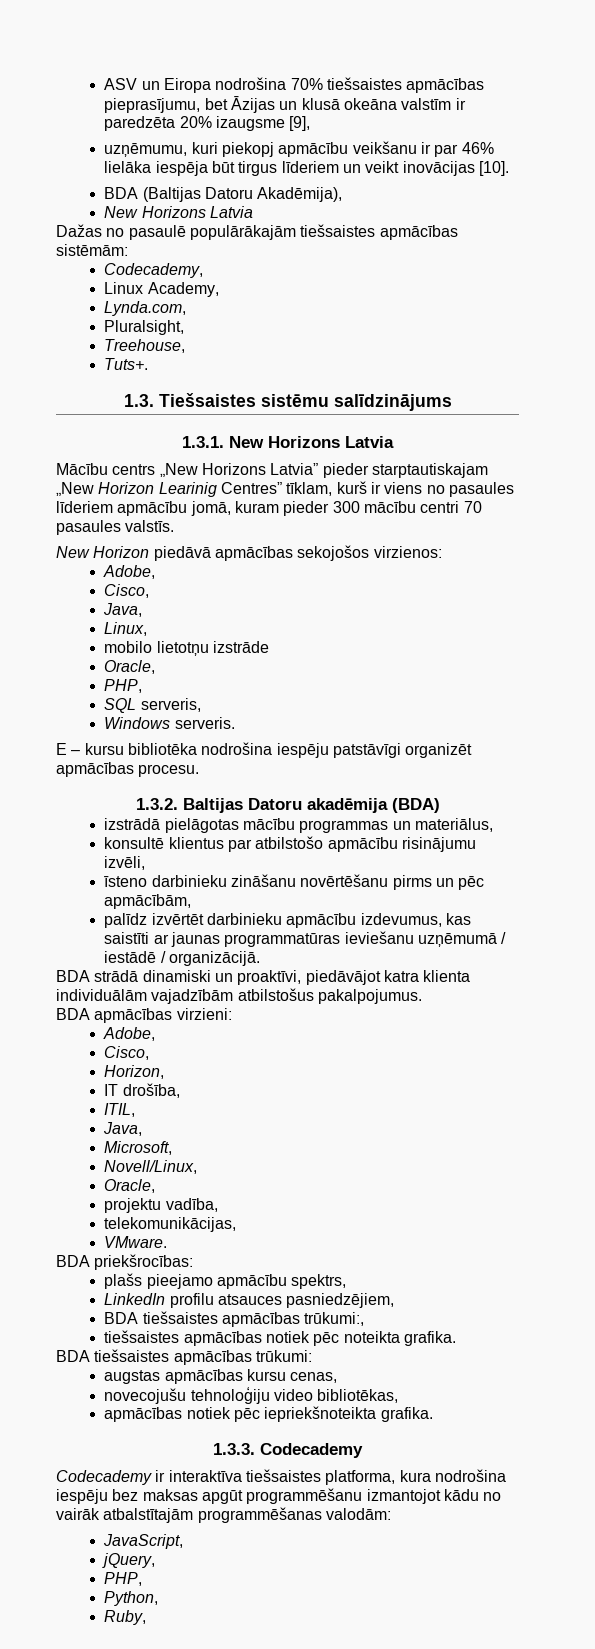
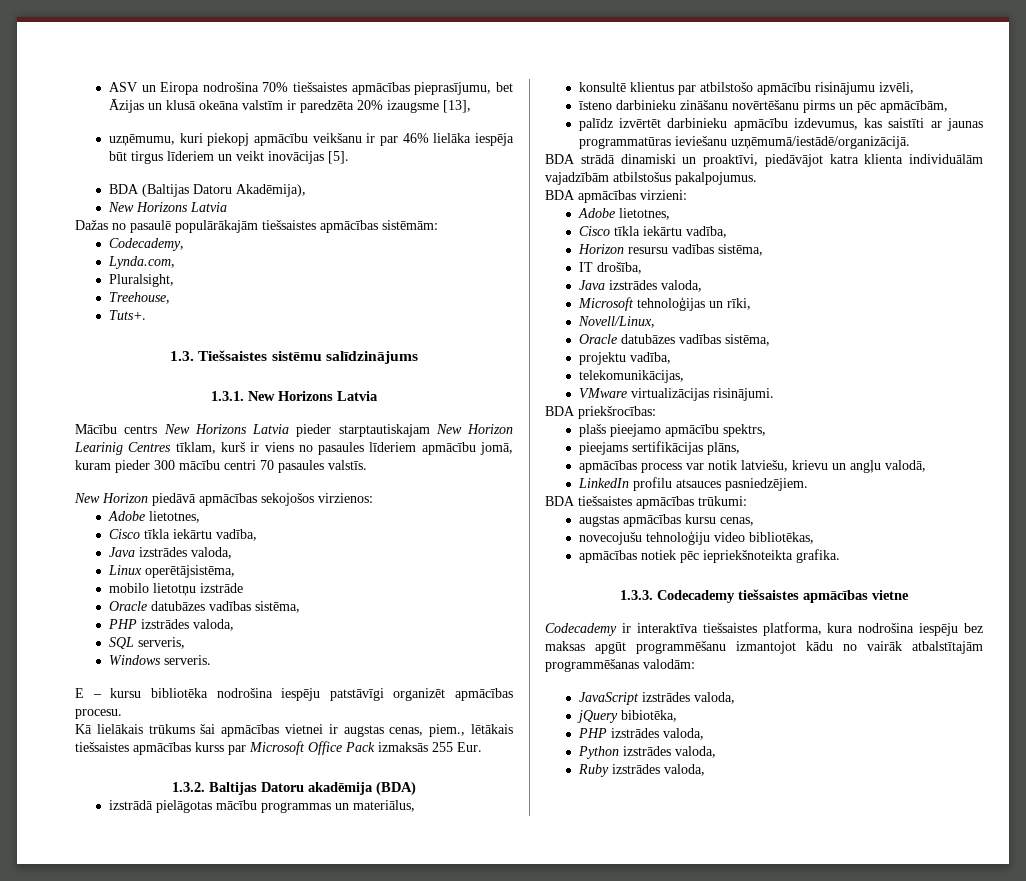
[289,116,311,131] [9], -> [442,100,471,113] [13],
[478,161,509,176] [10]. -> [327,151,349,164] [5].
[104,282,219,297] // Linux Academy, -> (184, 244) none
[159,463,319,477] „New Horizons Latvia” -> [163,424,289,434] New Horizons Latvia
[56,482,94,496] „New -> [435,424,462,434] New
[220,482,282,494] Centres” -> [128,442,172,452] Centres
[103,565,156,579] [104,584,150,598] [103,603,143,617] [104,622,148,636] [104,641,269,656] [104,660,156,674] [104,679,143,693] Adobe, // Cisco, // Java, // Linux, // mobilo lietotņu izstrāde // Oracle, // PHP, -> [107,511,200,523] [108,529,257,541] [108,547,232,559] [107,565,235,578] [108,583,243,596] [108,601,300,613] [107,619,234,631] Adobe lietotnes, // Cisco tīkla iekārtu vadība, // Java izstrādes valoda, // Linux operētājsistēma, // mobilo lietotņu izstrāde // Oracle datubāzes vadības sistēma, // PHP izstrādes valoda,
(200, 770) none -> [75,724,513,737] [75,741,482,755] // Kā lielākais trūkums šai apmācības vietnei ir augstas cenas, piem., lētākais tiešsaistes apmācības kurss par Microsoft Office Pack izmaksās 255 Eur.
[417,932,507,947] [104,951,260,966] uzņēmumā / iestādē / organizācijā. -> [730,136,910,149] uzņēmumā/iestādē/organizācijā.
[103,1027,156,1041] [104,1046,150,1060] [104,1065,165,1079] [104,1083,180,1098] [104,1103,136,1117] [103,1122,143,1136] [104,1141,173,1155] [104,1160,198,1174] [104,1179,156,1193] Adobe, // Cisco, // Horizon, // IT drošība, // ITIL, // Java, // Microsoft, // Novell/Linux, // Oracle, -> [577,208,670,220] [578,226,727,238] [577,244,763,256] [578,262,642,274] [578,280,702,292] [577,297,751,311] [577,316,655,328] [578,334,770,346] Adobe lietotnes, // Cisco tīkla iekārtu vadība, // Horizon resursu vadības sistēma, // IT drošība, // Java izstrādes valoda, // Microsoft tehnoloģijas un rīki, // Novell/Linux, // Oracle datubāzes vadības sistēma,
[104,1236,168,1248] VMware. -> [578,388,774,401] VMware virtualizācijas risinājumi.
[104,1293,395,1308] [104,1311,365,1327] [104,1330,456,1346] LinkedIn profilu atsauces pasniedzējiem, // BDA tiešsaistes apmācības trūkumi:, // tiešsaistes apmācības notiek pēc noteikta grafika. -> [578,441,740,455] [578,460,926,473] [577,477,808,491] pieejams sertifikācijas plāns, // apmācības process var notik latviešu, krievu un angļu valodā, // LinkedIn profilu atsauces pasniedzējiem.
(363, 1450) none -> [738,589,909,603] tiešsaistes apmācības vietne
[103,1534,184,1549] [102,1553,156,1568] [104,1572,143,1586] [104,1591,159,1606] [104,1610,147,1625] JavaScript, // jQuery, // PHP, // Python, // Ruby, -> [578,692,735,705] [576,710,677,723] [577,728,704,740] [577,746,716,759] [577,764,705,777] JavaScript izstrādes valoda, // jQuery bibiotēka, // PHP izstrādes valoda, // Python izstrādes valoda, // Ruby izstrādes valoda,

